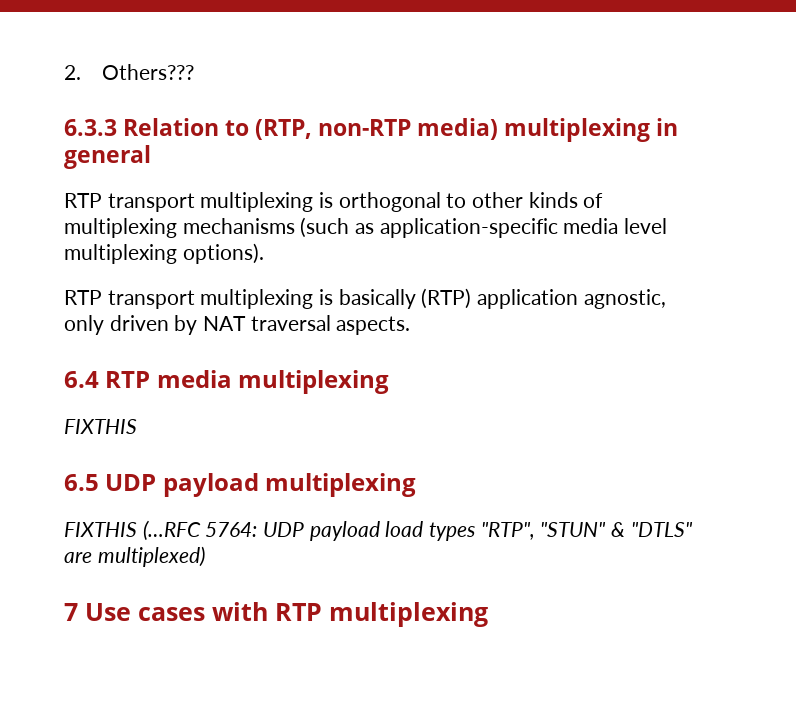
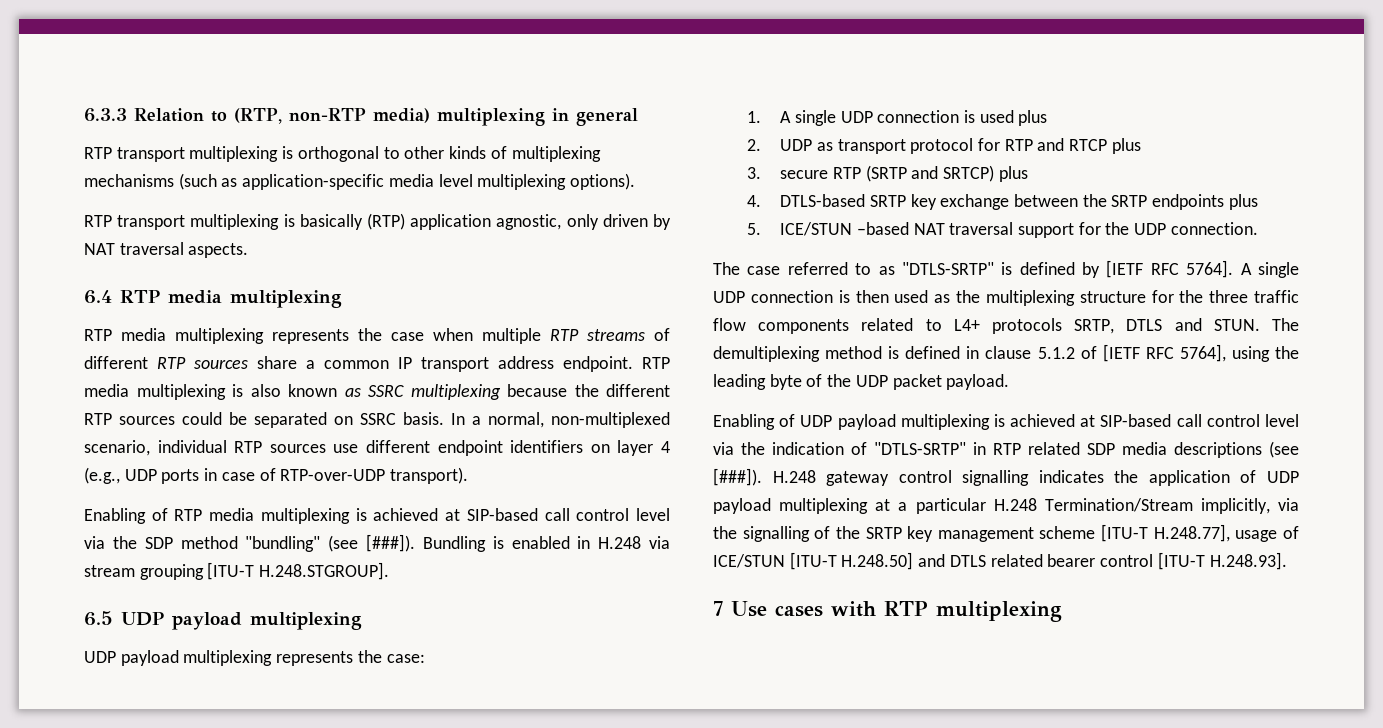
[64,64,195,80] 2. Others??? // -> (84, 115) none
[64,419,137,434] [64,473,417,497] [64,520,693,541] [64,546,205,567] FIXTHIS // 6.5 UDP payload multiplexing // FIXTHIS (…RFC 5764: UDP payload load types "RTP", "STUN" & "DTLS" are multiplexed) -> [84,328,670,344] [84,356,670,372] [84,384,670,400] [84,412,670,428] [84,440,671,456] [84,467,469,484] [84,508,671,524] [84,534,670,552] [84,562,390,580] [84,611,362,630] [84,650,425,666] [746,110,1048,126] [746,138,1141,154] [746,165,1028,182] [746,194,1258,210] [746,222,1258,238] [713,260,1299,278] [713,290,1299,306] [713,318,1299,334] [713,344,1299,362] [713,374,1010,390] [713,414,1299,430] [713,441,1299,458] [713,468,1299,486] [713,498,1299,514] [713,524,1299,542] [713,552,1287,570] RTP media multiplexing represents the case when multiple RTP streams of different RTP sources share a common IP transport address endpoint. RTP media multiplexing is also known as SSRC multiplexing because the different RTP sources could be separated on SSRC basis. In a normal, non-multiplexed scenario, individual RTP sources use different endpoint identifiers on layer 4 (e.g., UDP ports in case of RTP-over-UDP transport). // Enabling of RTP media multiplexing is achieved at SIP-based call control level via the SDP method "bundling" (see [###]). Bundling is enabled in H.248 via stream grouping [ITU-T H.248.STGROUP]. // 6.5 UDP payload multiplexing // UDP payload multiplexing represents the case: // 1. A single UDP connection is used plus // 2. UDP as transport protocol for RTP and RTCP plus // 3. secure RTP (SRTP and SRTCP) plus // 4. DTLS-based SRTP key exchange between the SRTP endpoints plus // 5. ICE/STUN –based NAT traversal support for the UDP connection. // The case referred to as "DTLS-SRTP" is defined by [IETF RFC 5764]. A single UDP connection is then used as the multiplexing structure for the three traffic flow components related to L4+ protocols SRTP, DTLS and STUN. The demultiplexing method is defined in clause 5.1.2 of [IETF RFC 5764], using the leading byte of the UDP packet payload. // Enabling of UDP payload multiplexing is achieved at SIP-based call control level via the indication of "DTLS-SRTP" in RTP related SDP media descriptions (see [###]). H.248 gateway control signalling indicates the application of UDP payload multiplexing at a particular H.248 Termination/Stream implicitly, via the signalling of the SRTP key management scheme [ITU-T H.248.77], usage of ICE/STUN [ITU-T H.248.50] and DTLS related bearer control [ITU-T H.248.93].

